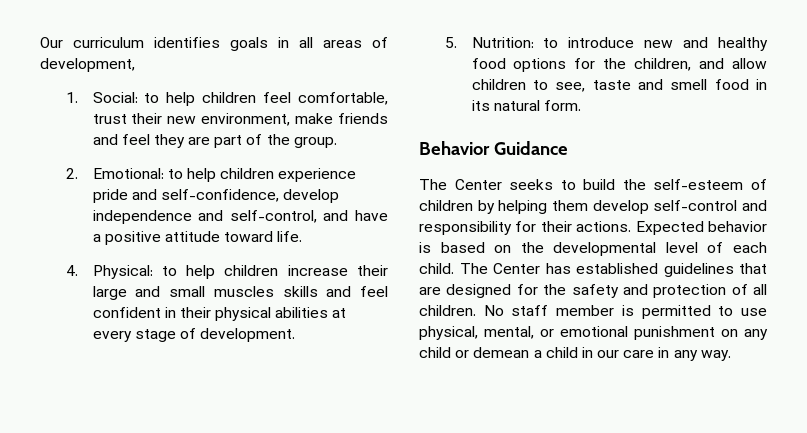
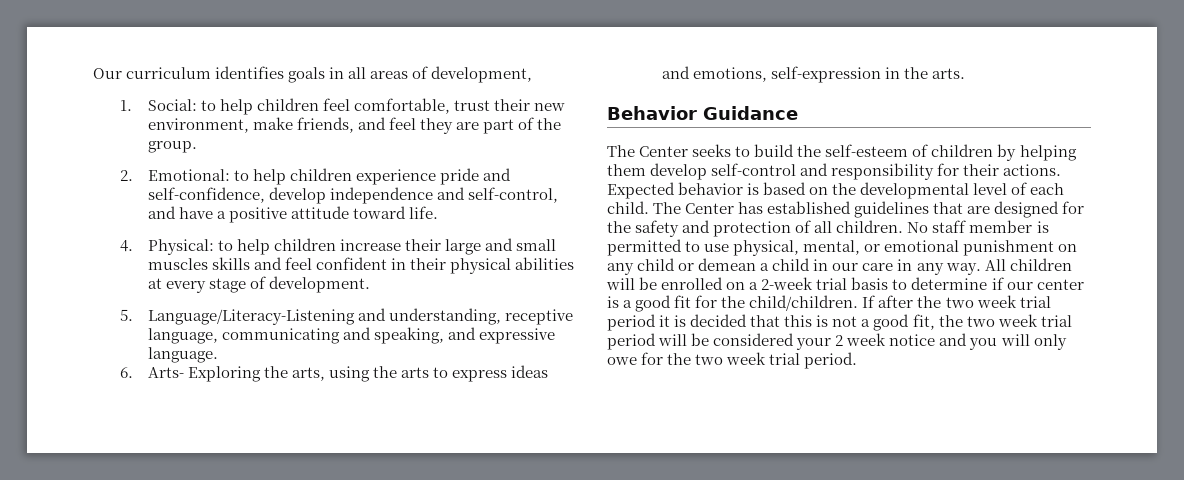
[338,113,388,124] friends -> [297,117,355,133] friends,
[471,37,768,51] [471,58,767,72] [471,79,767,92] [471,100,581,111] Nutrition: to introduce new and healthy food options for the children, and allow children to see, taste and smell food in its natural form. -> [147,308,574,325] [147,327,556,344] [147,347,218,363] [120,365,549,382] [661,66,966,83] Language/Literacy-Listening and understanding, receptive language, communicating and speaking, and expressive language. // 6. Arts- Exploring the arts, using the arts to express ideas and emotions, self-expression in the arts.
(731, 355) none -> [984,258,1072,271] [606,277,1084,290] [607,295,1051,312] [607,314,1072,331] [607,333,1067,350] [607,352,858,369] All children will be enrolled on a 2-week trial basis to determine if our center is a good fit for the child/children. If after the two week trial period it is decided that this is not a good fit, the two week trial period will be considered your 2 week notice and you will only owe for the two week trial period.

